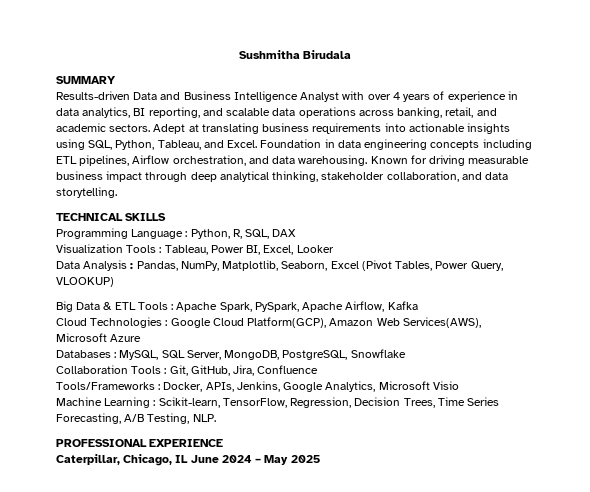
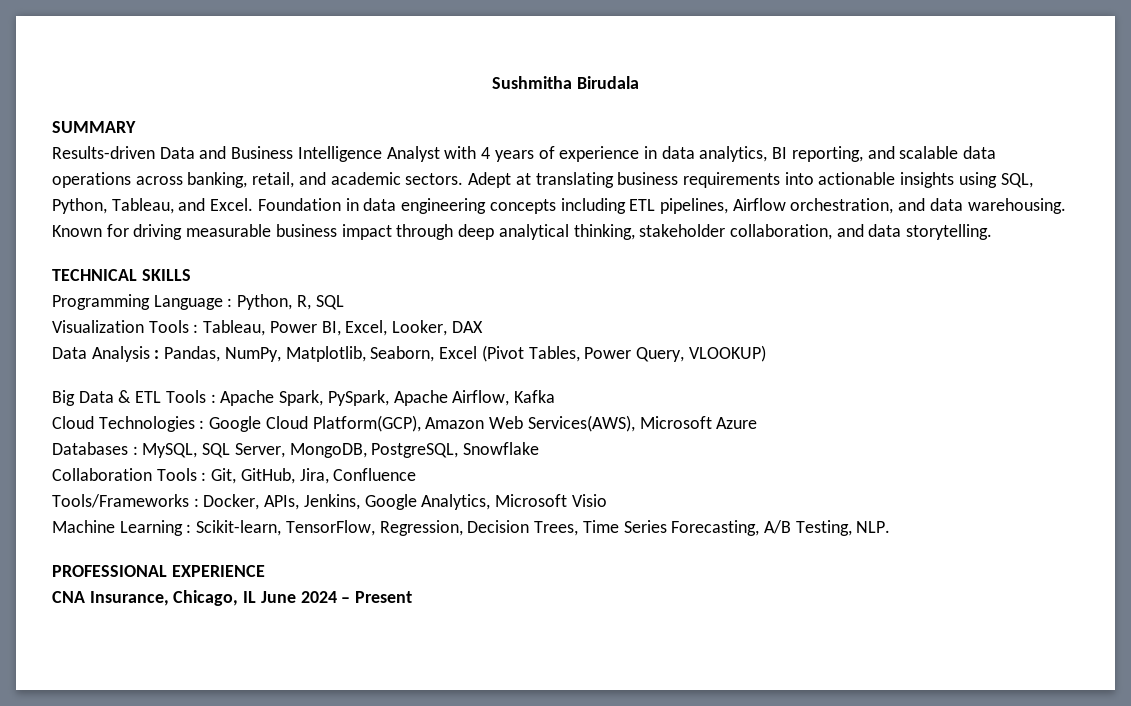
[367,94,391,100] over -> (477, 152) none
[245,229,297,239] SQL, DAX -> [315,295,344,310] SQL
[296,245,334,253] Looker -> [392,320,483,336] Looker, DAX
[56,454,120,465] Caterpillar, -> [52,591,169,606] CNA Insurance,
[264,455,320,465] May 2025 -> [355,591,413,603] Present

